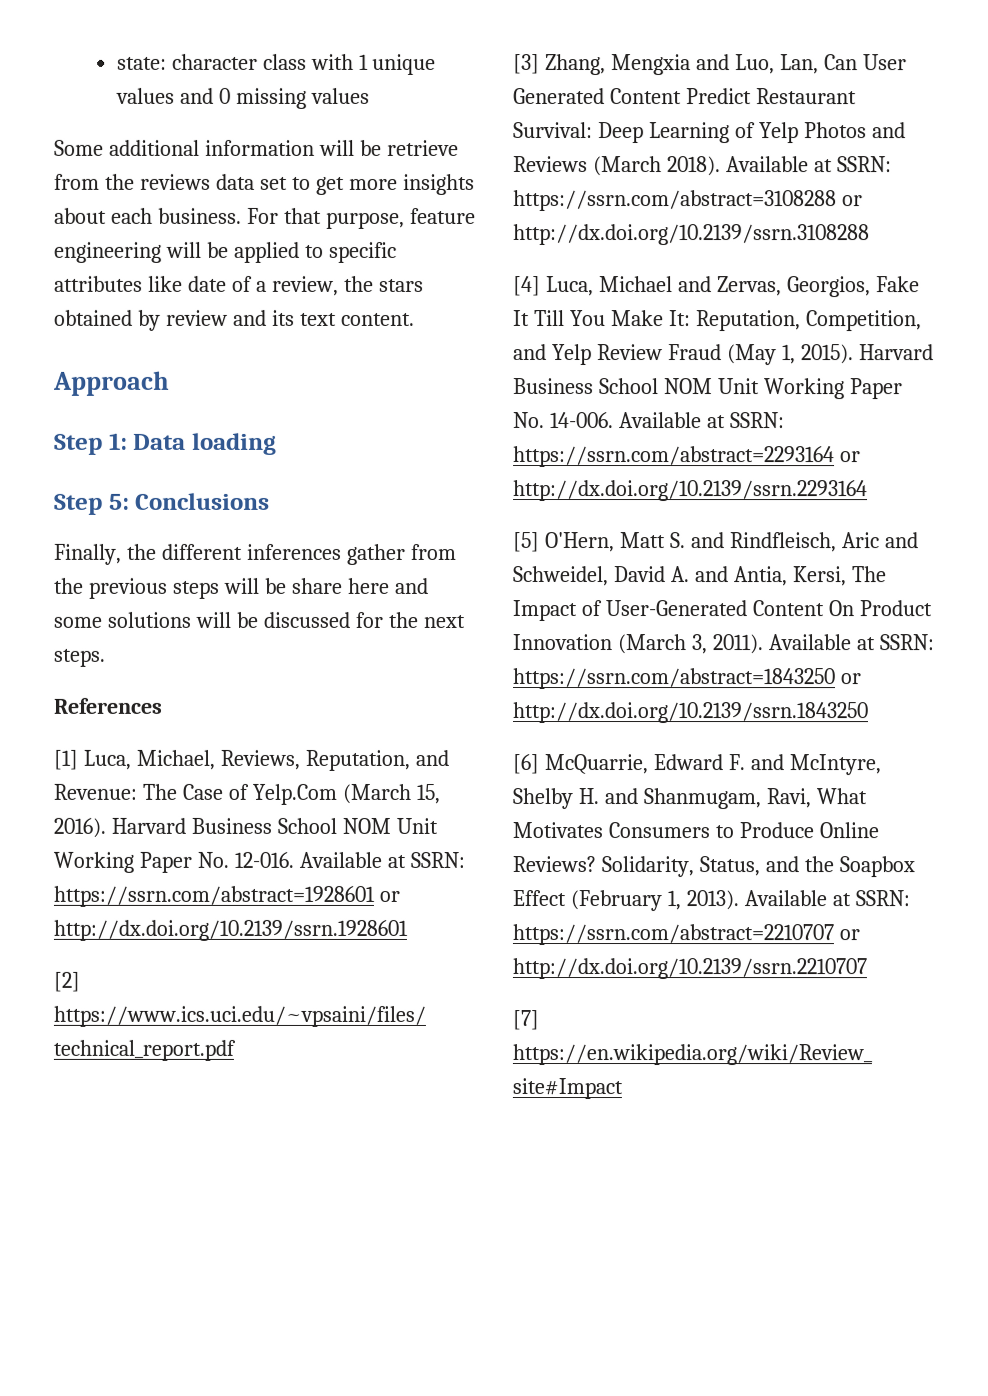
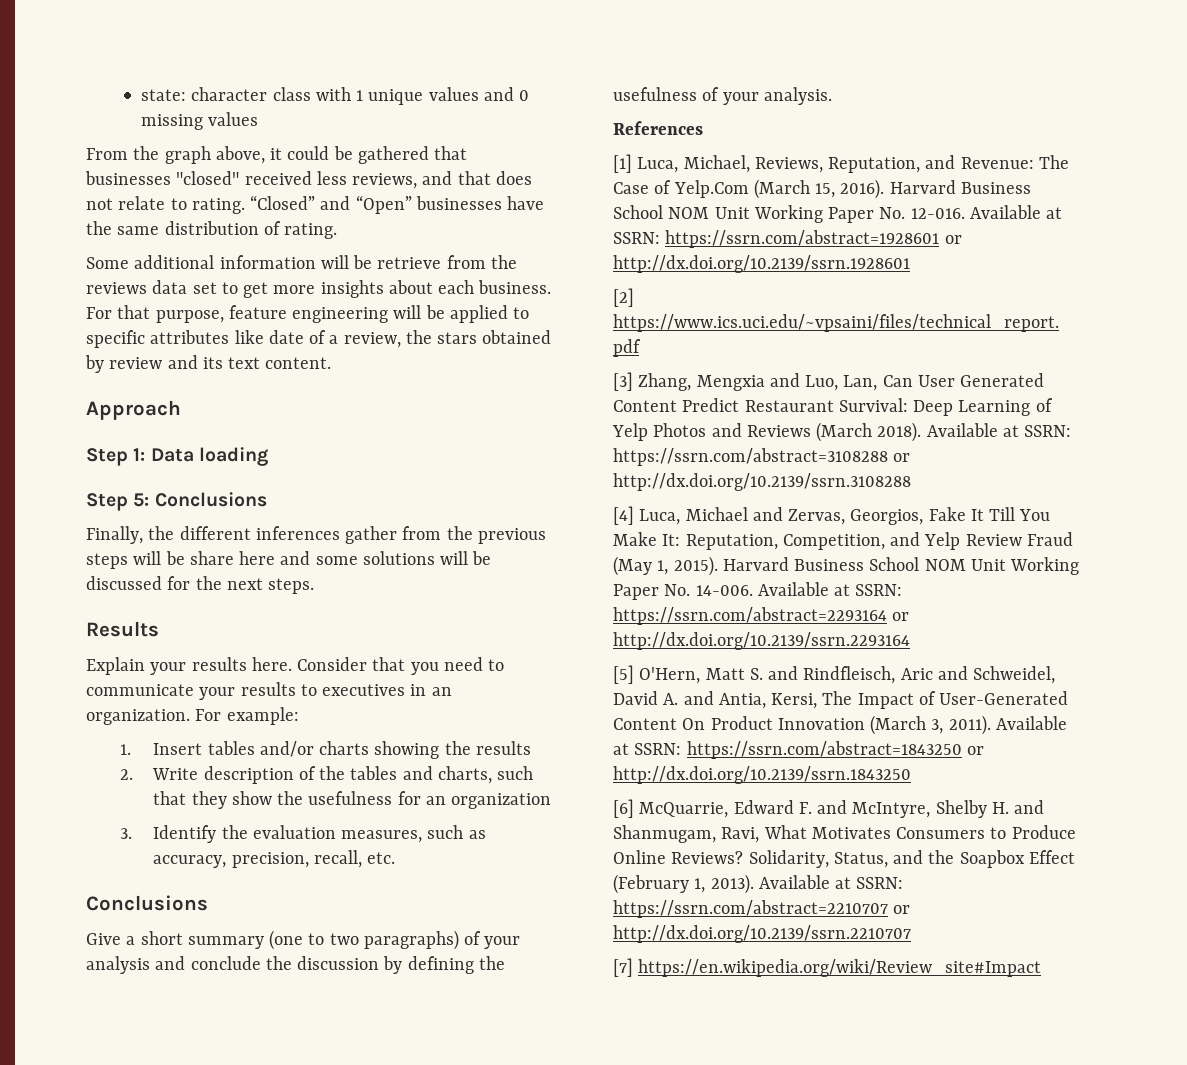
(370, 95) none -> [86,146,468,164] [85,171,532,189] [86,195,545,214] [86,221,338,239] // From the graph above, it could be gathered that businesses "closed" received less reviews, and that does not relate to rating. “Closed” and “Open” businesses have the same distribution of rating.
(106, 657) none -> [86,621,159,637] [86,657,505,675] [86,682,452,700] [86,707,299,725] [119,741,532,759] [119,766,534,784] [153,791,552,809] [119,825,486,843] [153,850,396,868] [86,895,208,911] [86,930,521,950] [86,956,505,974] [613,87,832,105] // Results // Explain your results here. Consider that you need to communicate your results to executives in an organization. For example: // 1. Insert tables and/or charts showing the results // 2. Write description of the tables and charts, such that they show the usefulness for an organization // 3. Identify the evaluation measures, such as accuracy, precision, recall, etc. // Conclusions // Give a short summary (one to two paragraphs) of your analysis and conclude the discussion by defining the usefulness of your analysis.

